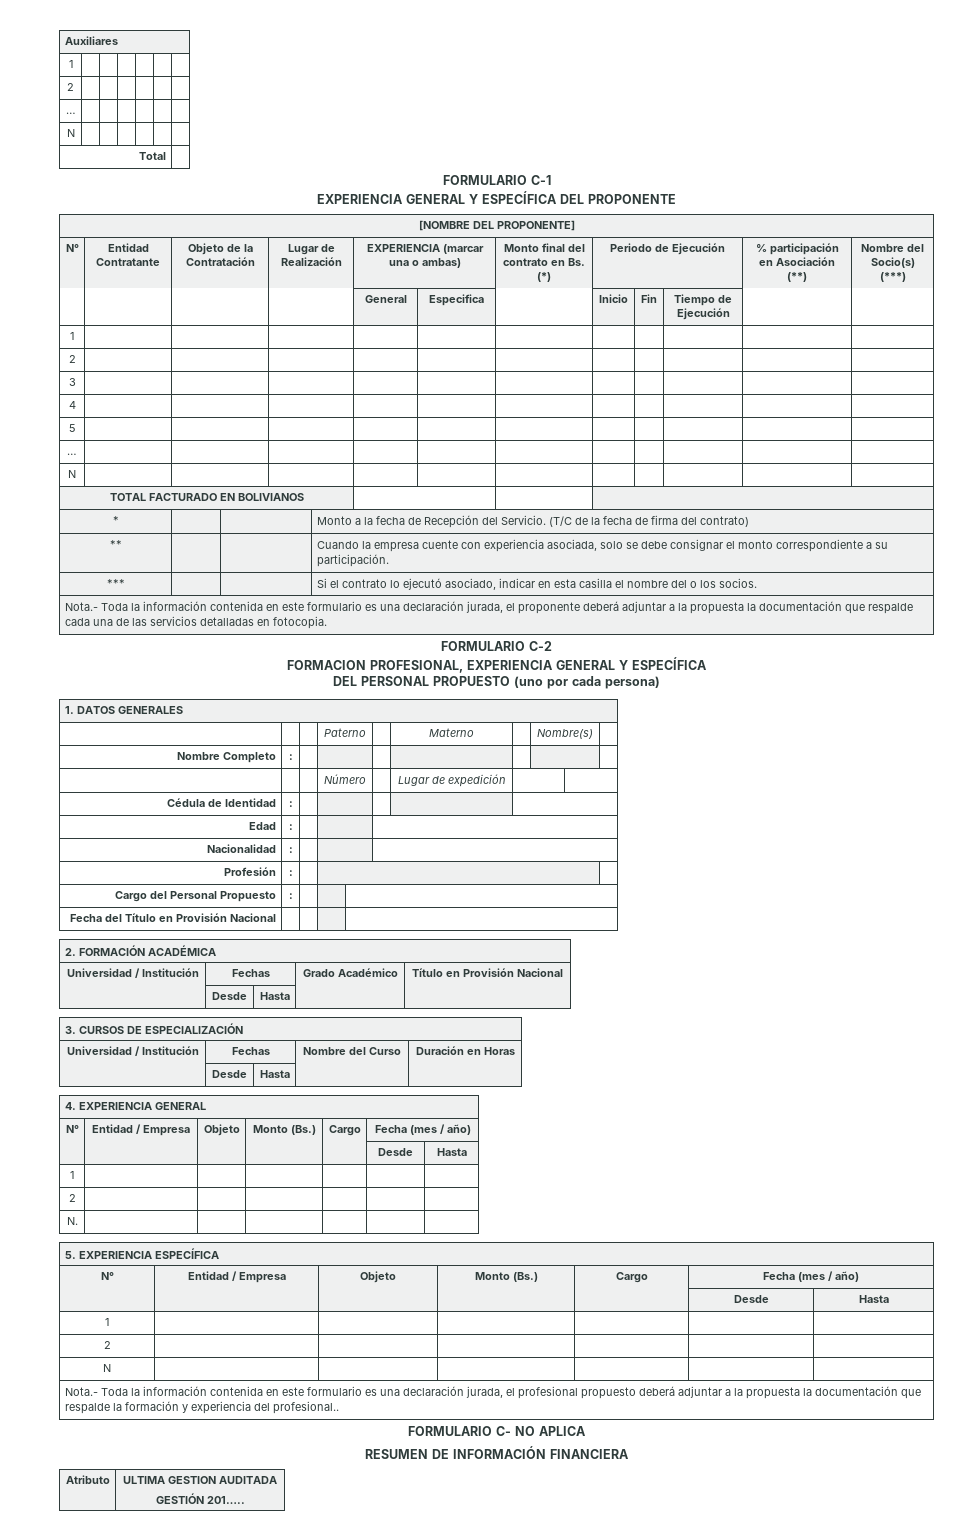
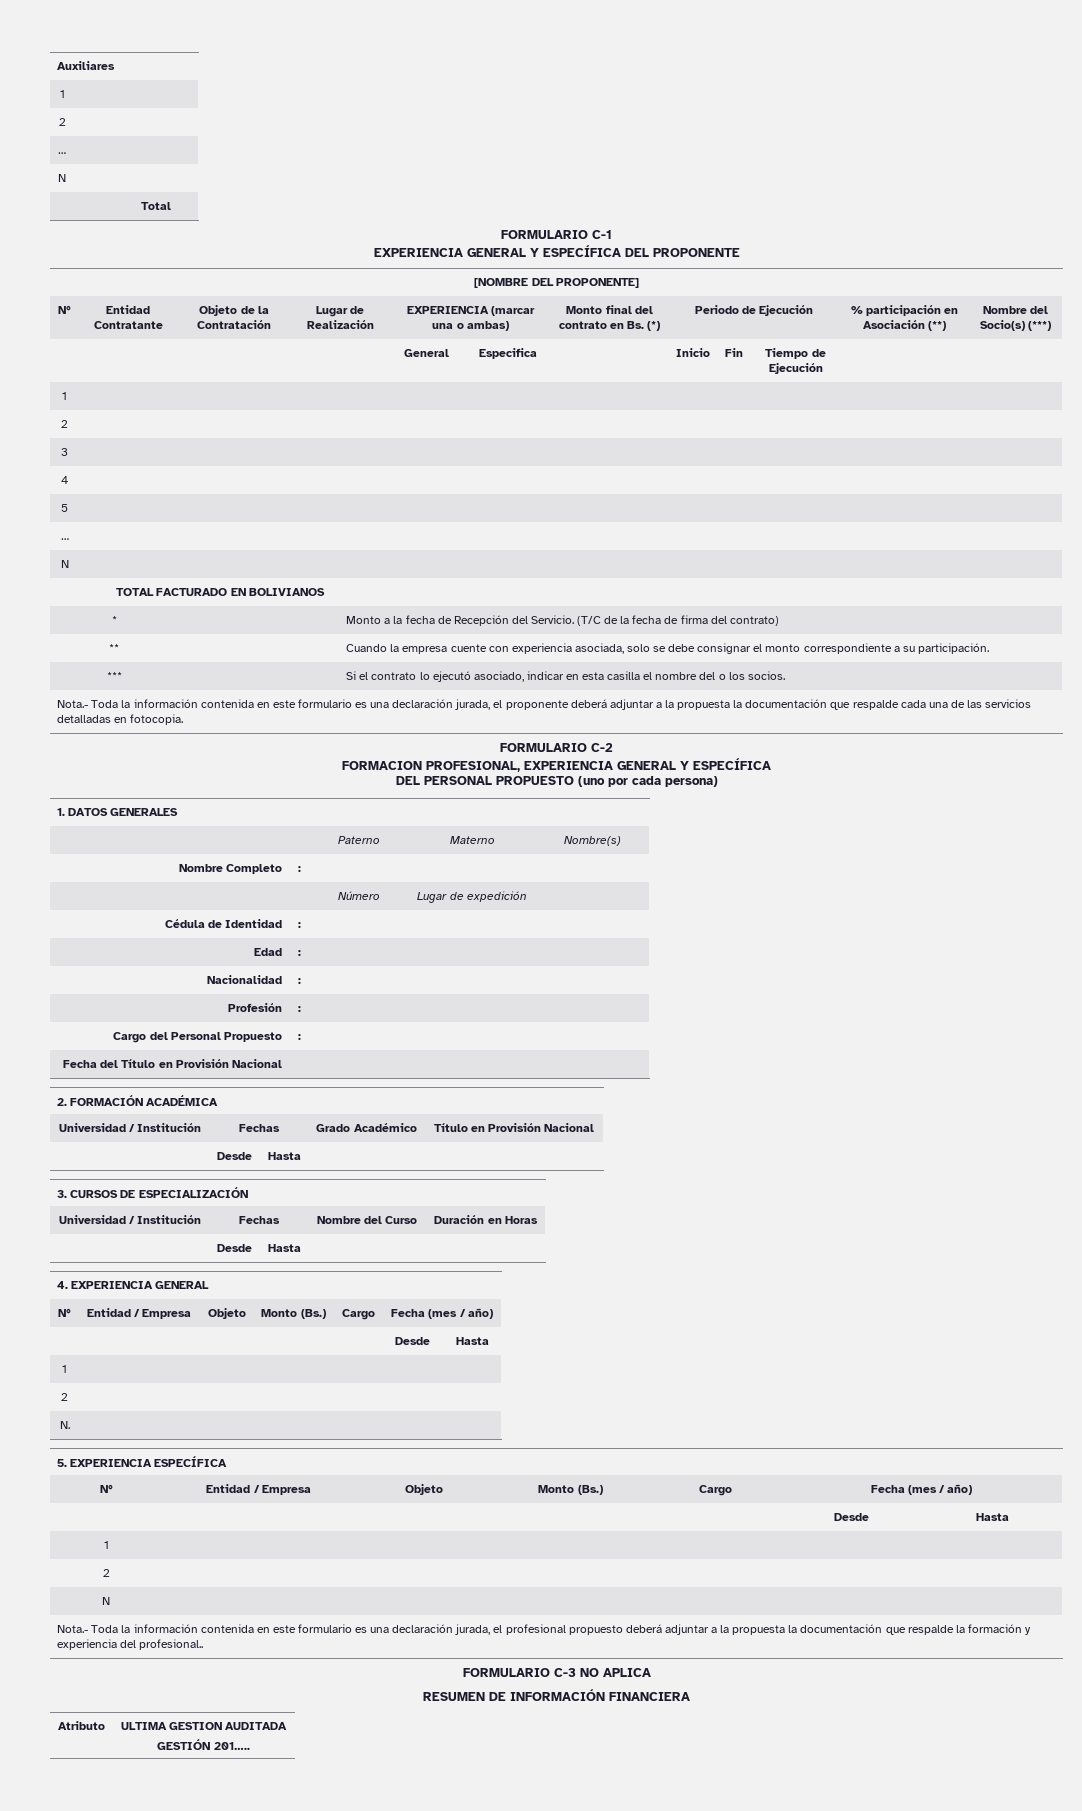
[496,1426,511,1436] C- -> [553,1668,576,1677] C-3

